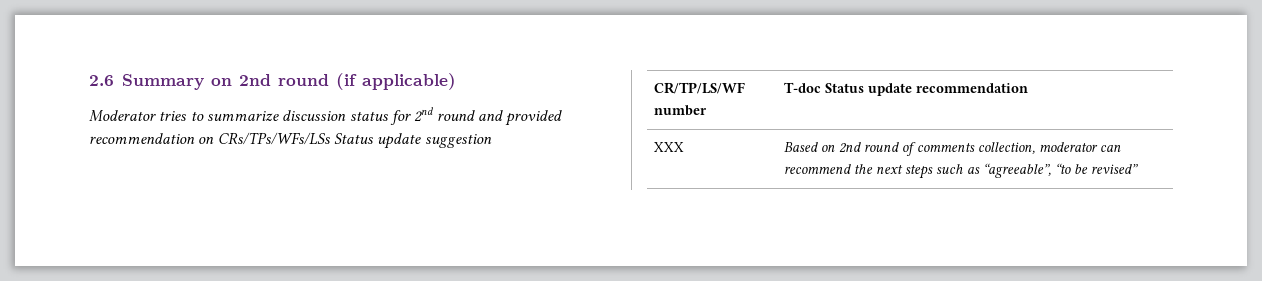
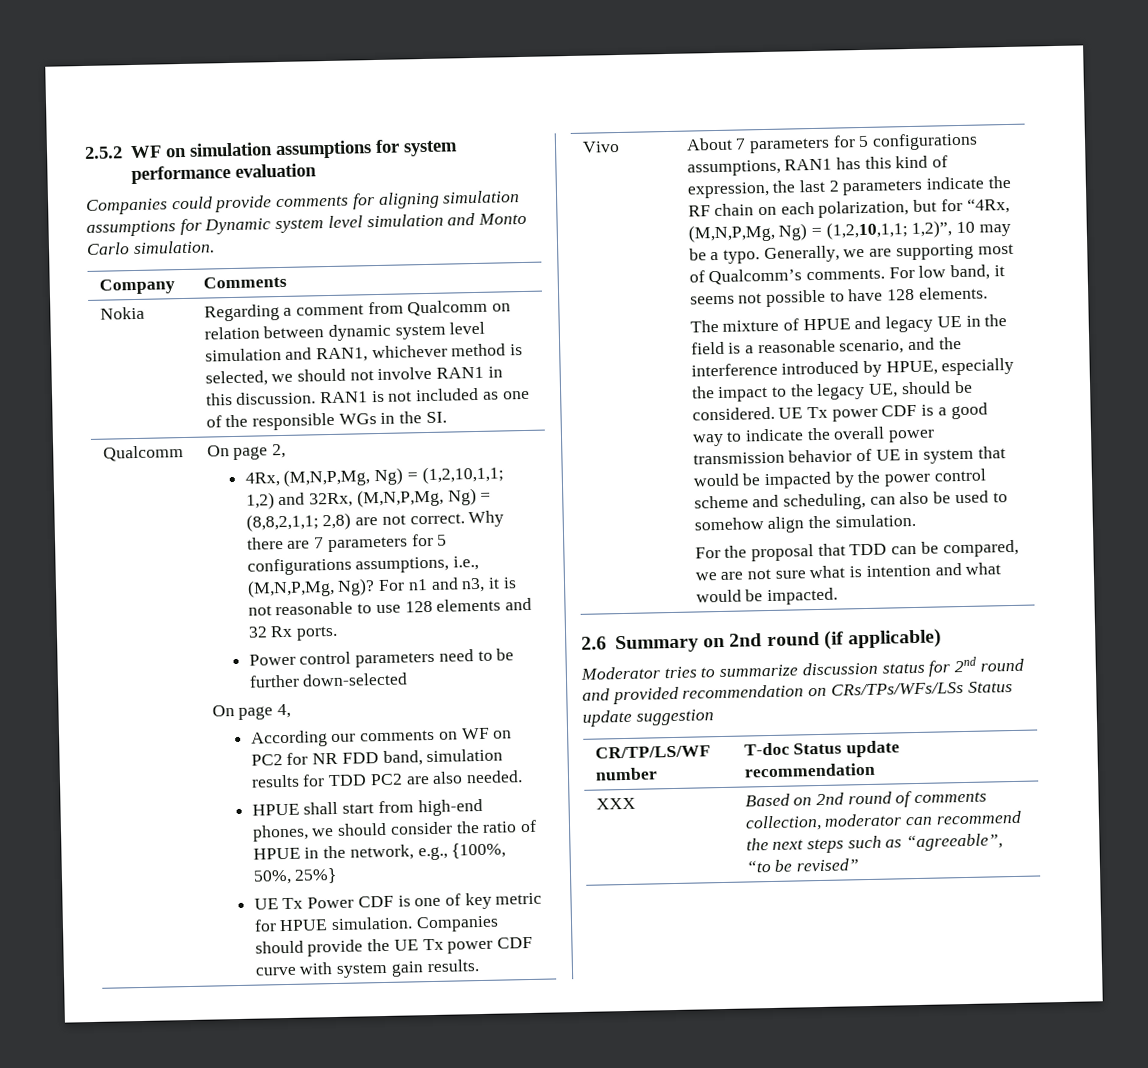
(89, 80) none -> [84,139,458,160] [130,163,317,185] [86,190,521,215] [86,212,528,237] [86,240,215,255] [98,278,175,295] [202,275,287,289] [99,306,145,320] [203,299,512,322] [203,321,486,342] [204,343,524,363] [204,366,503,387] [205,387,530,406] [205,411,447,431] [102,445,184,462] [206,443,286,460] [244,465,504,487] [245,488,492,510] [245,510,505,532] [246,533,448,553] [246,555,480,576] [246,577,517,598] [247,597,532,616] [247,625,339,641] [248,648,515,668] [248,672,409,688] [211,703,291,720] [250,727,513,748] [250,748,504,766] [250,770,523,788] [251,798,483,817] [251,819,537,842] [252,842,507,861] [252,867,338,885] [253,892,543,910] [253,915,499,933] [254,936,533,957] [254,959,479,978] [581,140,620,153] [685,132,979,154] [686,155,949,177] [686,175,1011,199] [687,197,1010,218] [687,220,1011,243] [688,243,1014,264] [688,264,1005,286] [689,286,988,308] [689,314,1008,333] [690,336,962,355] [690,357,1015,378] [690,380,973,403] [691,402,988,422] [691,426,936,447] [692,446,1006,465] [692,468,986,490] [693,490,1008,511] [693,513,916,534] [694,539,1019,562] [694,562,1002,581] [695,587,838,606] 2.5.2 WF on simulation assumptions for system performance evaluation // Companies could provide comments for aligning simulation assumptions for Dynamic system level simulation and Monto Carlo simulation. // Company | Comments // Nokia | Regarding a comment from Qualcomm on relation between dynamic system level simulation and RAN1, whichever method is selected, we should not involve RAN1 in this discussion. RAN1 is not included as one of the responsible WGs in the SI. // Qualcomm | On page 2, // 4Rx, (M,N,P,Mg, Ng) = (1,2,10,1,1; 1,2) and 32Rx, (M,N,P,Mg, Ng) = (8,8,2,1,1; 2,8) are not correct. Why there are 7 parameters for 5 configurations assumptions, i.e., (M,N,P,Mg, Ng)? For n1 and n3, it is not reasonable to use 128 elements and 32 Rx ports. // Power control parameters need to be further down-selected // On page 4, // According our comments on WF on PC2 for NR FDD band, simulation results for TDD PC2 are also needed. // HPUE shall start from high-end phones, we should consider the ratio of HPUE in the network, e.g., {100%, 50%, 25%} // UE Tx Power CDF is one of key metric for HPUE simulation. Companies should provide the UE Tx power CDF curve with system gain results. // Vivo | About 7 parameters for 5 configurations assumptions, RAN1 has this kind of expression, the last 2 parameters indicate the RF chain on each polarization, but for “4Rx, (M,N,P,Mg, Ng) = (1,2,10,1,1; 1,2)”, 10 may be a typo. Generally, we are supporting most of Qualcomm’s comments. For low band, it seems not possible to have 128 elements. // The mixture of HPUE and legacy UE in the field is a reasonable scenario, and the interference introduced by HPUE, especially the impact to the legacy UE, should be considered. UE Tx power CDF is a good way to indicate the overall power transmission behavior of UE in system that would be impacted by the power control scheme and scheduling, can also be used to somehow align the simulation. // For the proposal that TDD can be compared, we are not sure what is intention and what would be impacted. //

